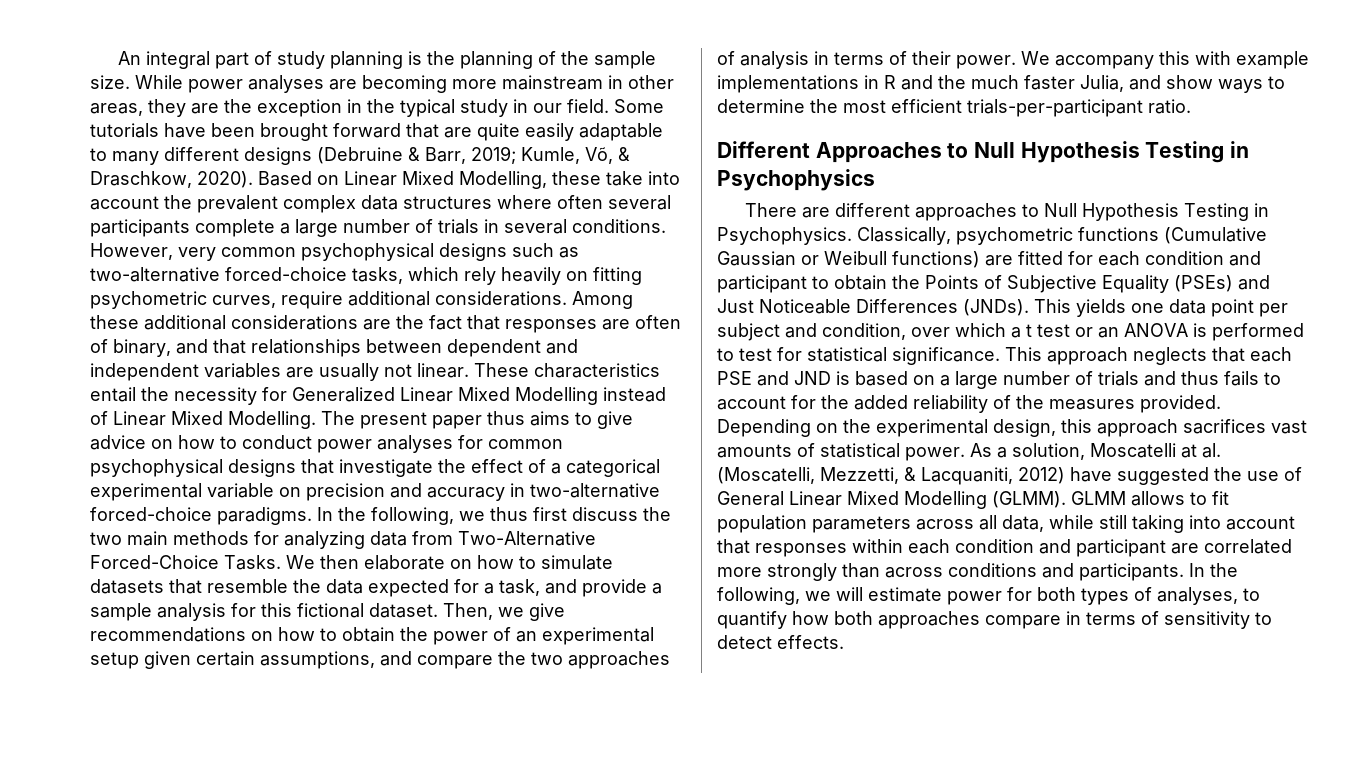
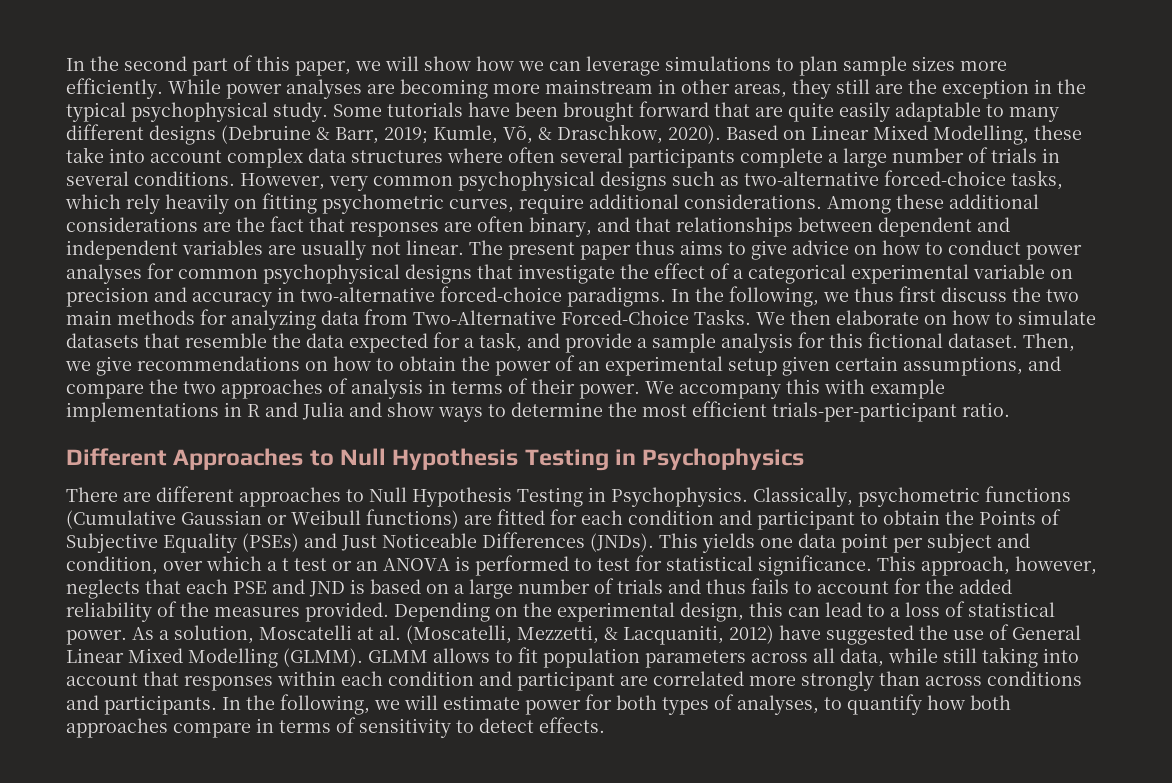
[117,51,656,69] [90,75,130,89] An integral part of study planning is the planning of the sample size. -> [66,55,1007,76] [66,78,163,99] In the second part of this paper, we will show how we can leverage simulations to plan sample sizes more efficiently.
(186, 108) none -> [836,79,870,94] still
[460,99,609,117] study in our field. -> [131,102,328,122] psychophysical study.
[164,195,278,213] the prevalent -> (222, 156) none
[90,339,108,353] of -> (524, 224) none
[474,363,660,378] [90,387,666,405] [90,411,316,429] These characteristics entail the necessity for Generalized Linear Mixed Modelling instead of Linear Mixed Modelling. -> (464, 247) none
[938,75,1124,92] the much faster Julia, -> [302,402,344,420] Julia
[1047,347,1128,365] approach -> [921,556,1097,576] approach, however,
[1097,419,1307,437] [717,444,792,458] approach sacrifices vast amounts -> [788,602,940,617] can lead to a loss

